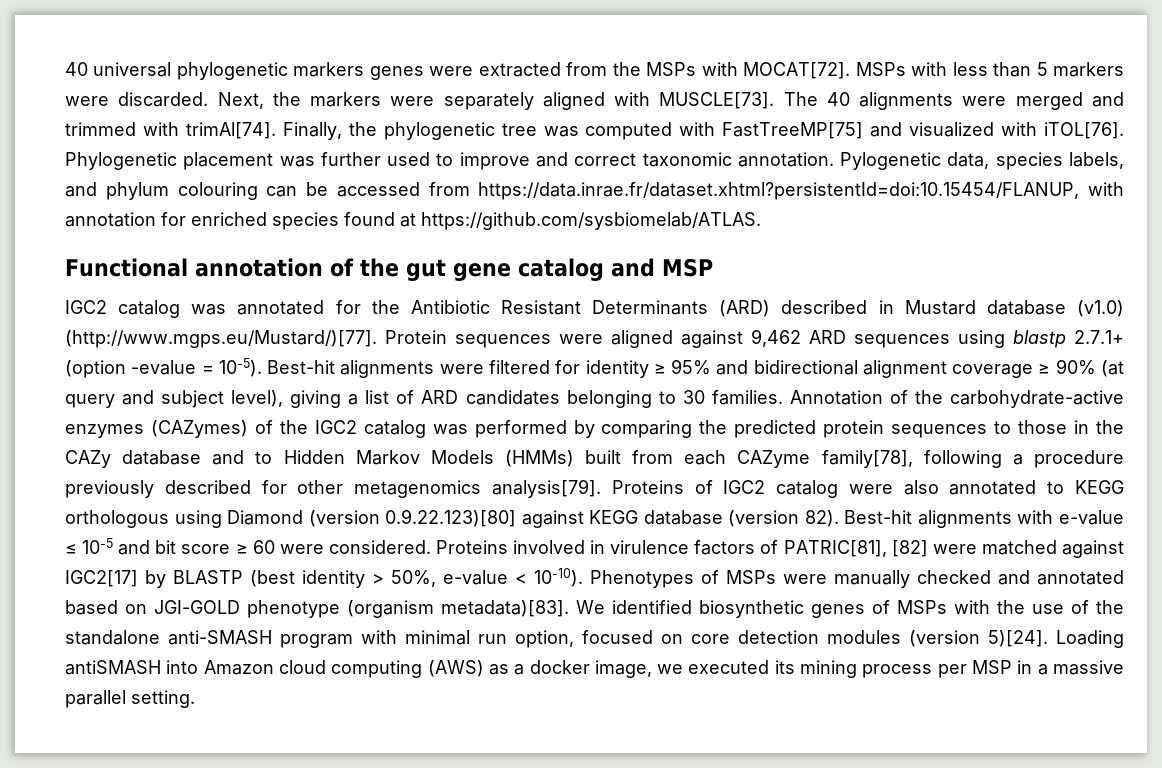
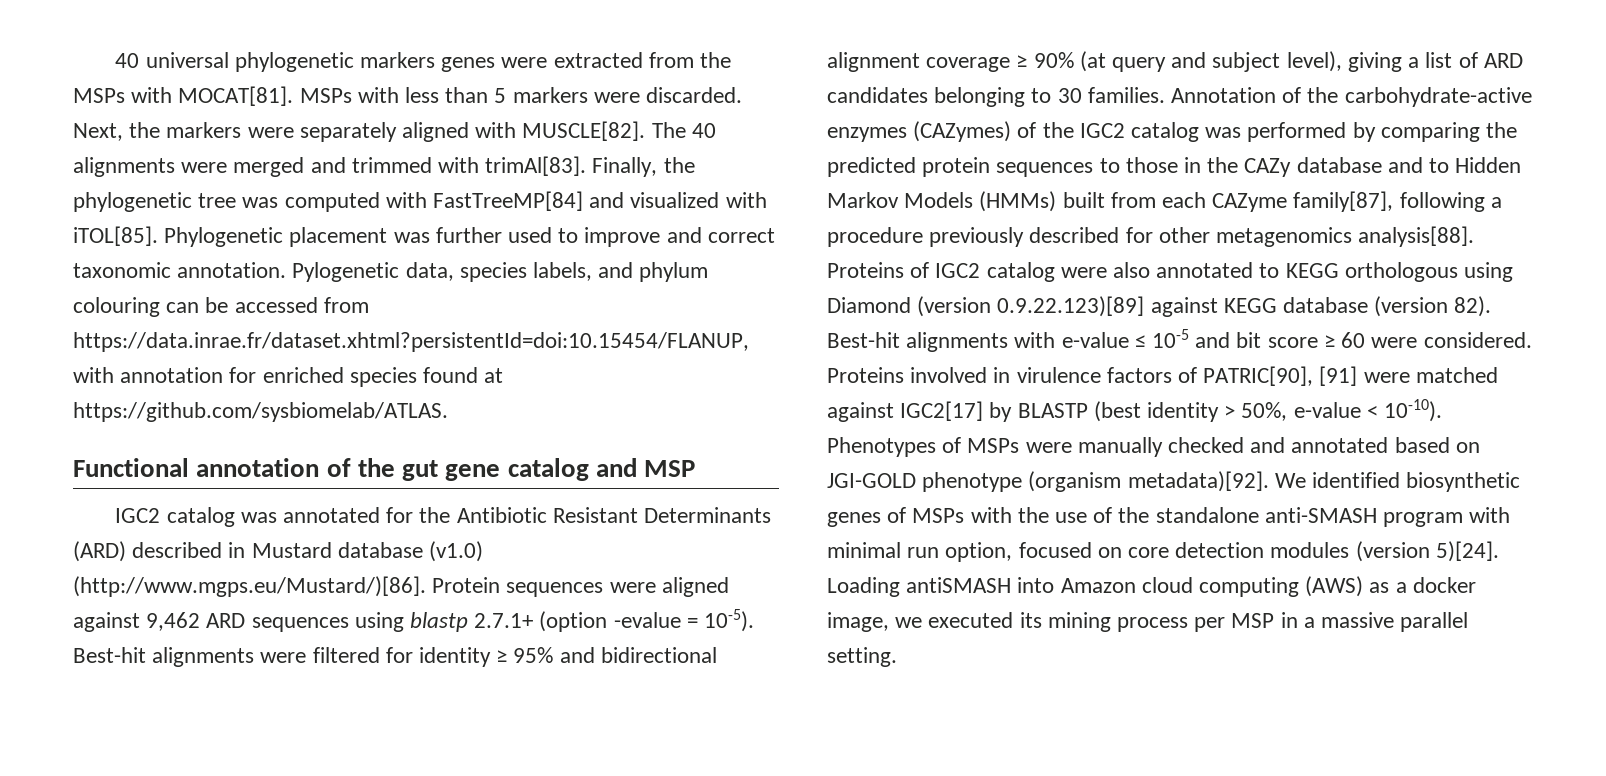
[743,62,851,79] MOCAT[72]. -> [178,86,294,106] MOCAT[81].
[659,92,775,109] MUSCLE[73]. -> [522,121,646,141] MUSCLE[82].
[185,122,276,139] trimAl[74]. -> [485,156,587,176] trimAl[83].
[722,122,864,139] FastTreeMP[75] -> [433,191,584,211] FastTreeMP[84]
[1044,122,1124,139] iTOL[76]. -> [73,226,158,246] iTOL[85].
[65,330,377,348] (http://www.mgps.eu/Mustard/)[77]. -> [73,576,426,597] (http://www.mgps.eu/Mustard/)[86].
[821,450,913,468] family[78], -> [1293,191,1394,212] family[87],
[491,479,601,498] analysis[79]. -> [1358,226,1475,247] analysis[88].
[385,509,517,527] 0.9.22.123)[80] -> [997,296,1145,317] 0.9.22.123)[89]
[783,540,928,557] PATRIC[81], [82] -> [1203,366,1358,386] PATRIC[90], [91]
[441,600,569,617] metadata)[83]. -> [1127,471,1269,492] metadata)[92].

